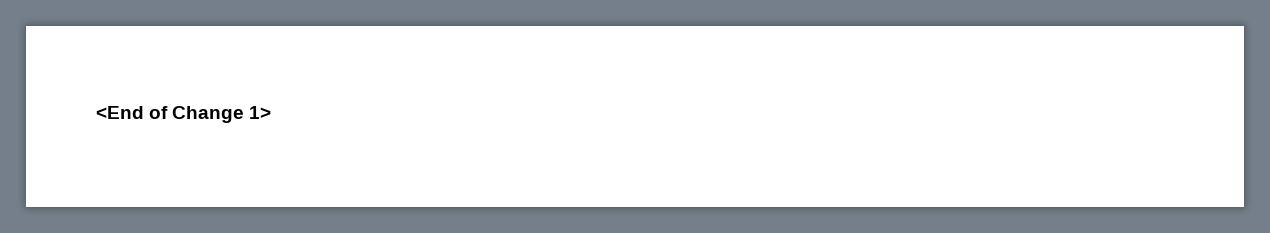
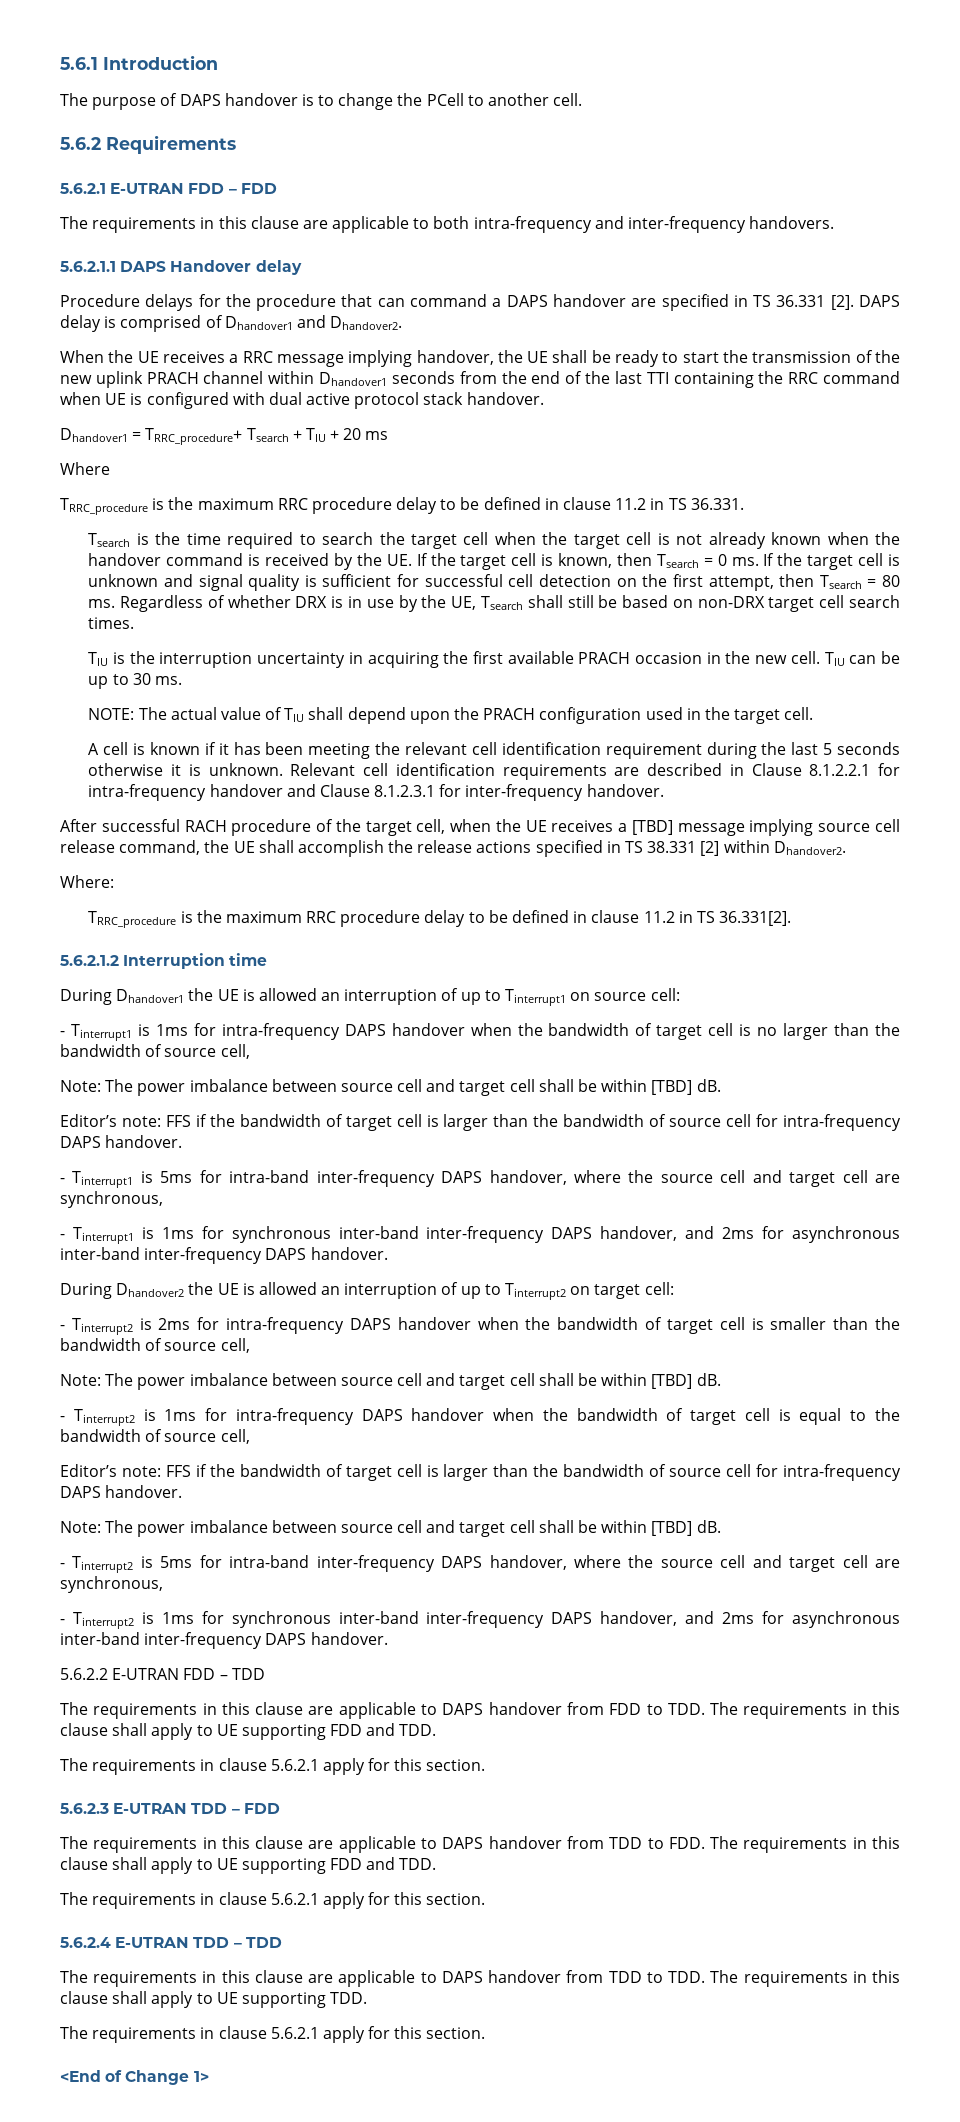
(96, 112) none -> [60,55,218,70] [60,93,583,110] [60,135,236,154] [60,183,277,194] [60,216,835,233] [60,260,302,275] [60,294,900,311] [60,315,403,332] [60,350,900,367] [60,371,901,388] [60,392,544,409] [60,428,389,445] [60,462,110,475] [60,497,744,515] [88,532,901,549] [88,553,901,570] [88,574,901,591] [88,595,901,612] [88,617,135,629] [88,651,900,668] [88,673,182,689] [88,707,814,724] [88,742,901,759] [88,763,901,780] [88,784,664,801] [60,819,900,836] [60,840,846,857] [60,875,114,888] [88,910,792,928] [60,953,268,969] [60,988,680,1006] [60,1023,901,1041] [60,1044,250,1059] [60,1079,721,1096] [60,1114,902,1131] [60,1135,183,1148] [60,1170,900,1188] [60,1191,163,1208] [60,1226,900,1244] [60,1247,388,1264] [60,1282,674,1300] [60,1317,901,1335] [60,1338,250,1353] [60,1373,721,1390] [60,1408,900,1426] [60,1429,250,1444] [60,1464,902,1481] [60,1485,183,1498] [60,1520,721,1537] [60,1555,900,1573] [60,1576,163,1593] [60,1611,900,1629] [60,1632,388,1649] [60,1668,265,1680] [60,1702,900,1719] [60,1723,437,1740] [60,1758,486,1775] [60,1803,280,1814] [60,1836,900,1853] [60,1857,437,1874] [60,1892,486,1909] [60,1937,282,1948] [60,1970,901,1987] [60,1991,368,2008] [60,2026,486,2043] 5.6.1 Introduction // The purpose of DAPS handover is to change the PCell to another cell. // 5.6.2 Requirements // 5.6.2.1 E-UTRAN FDD – FDD // The requirements in this clause are applicable to both intra-frequency and inter-frequency handovers. // 5.6.2.1.1 DAPS Handover delay // Procedure delays for the procedure that can command a DAPS handover are specified in TS 36.331 [2]. DAPS delay is comprised of Dhandover1 and Dhandover2. // When the UE receives a RRC message implying handover, the UE shall be ready to start the transmission of the new uplink PRACH channel within Dhandover1 seconds from the end of the last TTI containing the RRC command when UE is configured with dual active protocol stack handover. // Dhandover1 = TRRC_procedure+ Tsearch + TIU + 20 ms // Where // TRRC_procedure is the maximum RRC procedure delay to be defined in clause 11.2 in TS 36.331. // Tsearch is the time required to search the target cell when the target cell is not already known when the handover command is received by the UE. If the target cell is known, then Tsearch = 0 ms. If the target cell is unknown and signal quality is sufficient for successful cell detection on the first attempt, then Tsearch = 80 ms. Regardless of whether DRX is in use by the UE, Tsearch shall still be based on non-DRX target cell search times. // TIU is the interruption uncertainty in acquiring the first available PRACH occasion in the new cell. TIU can be up to 30 ms. // NOTE: The actual value of TIU shall depend upon the PRACH configuration used in the target cell. // A cell is known if it has been meeting the relevant cell identification requirement during the last 5 seconds otherwise it is unknown. Relevant cell identification requirements are described in Clause 8.1.2.2.1 for intra-frequency handover and Clause 8.1.2.3.1 for inter-frequency handover. // After successful RACH procedure of the target cell, when the UE receives a [TBD] message implying source cell release command, the UE shall accomplish the release actions specified in TS 38.331 [2] within Dhandover2. // Where: // TRRC_procedure is the maximum RRC procedure delay to be defined in clause 11.2 in TS 36.331[2]. // 5.6.2.1.2 Interruption time // During Dhandover1 the UE is allowed an interruption of up to Tinterrupt1 on source cell: // - Tinterrupt1 is 1ms for intra-frequency DAPS handover when the bandwidth of target cell is no larger than the bandwidth of source cell, // Note: The power imbalance between source cell and target cell shall be within [TBD] dB. // Editor’s note: FFS if the bandwidth of target cell is larger than the bandwidth of source cell for intra-frequency DAPS handover. // - Tinterrupt1 is 5ms for intra-band inter-frequency DAPS handover, where the source cell and target cell are synchronous, // - Tinterrupt1 is 1ms for synchronous inter-band inter-frequency DAPS handover, and 2ms for asynchronous inter-band inter-frequency DAPS handover. // During Dhandover2 the UE is allowed an interruption of up to Tinterrupt2 on target cell: // - Tinterrupt2 is 2ms for intra-frequency DAPS handover when the bandwidth of target cell is smaller than the bandwidth of source cell, // Note: The power imbalance between source cell and target cell shall be within [TBD] dB. // - Tinterrupt2 is 1ms for intra-frequency DAPS handover when the bandwidth of target cell is equal to the bandwidth of source cell, // Editor’s note: FFS if the bandwidth of target cell is larger than the bandwidth of source cell for intra-frequency DAPS handover. // Note: The power imbalance between source cell and target cell shall be within [TBD] dB. // - Tinterrupt2 is 5ms for intra-band inter-frequency DAPS handover, where the source cell and target cell are synchronous, // - Tinterrupt2 is 1ms for synchronous inter-band inter-frequency DAPS handover, and 2ms for asynchronous inter-band inter-frequency DAPS handover. // 5.6.2.2 E-UTRAN FDD – TDD // The requirements in this clause are applicable to DAPS handover from FDD to TDD. The requirements in this clause shall apply to UE supporting FDD and TDD. // The requirements in clause 5.6.2.1 apply for this section. // 5.6.2.3 E-UTRAN TDD – FDD // The requirements in this clause are applicable to DAPS handover from TDD to FDD. The requirements in this clause shall apply to UE supporting FDD and TDD. // The requirements in clause 5.6.2.1 apply for this section. // 5.6.2.4 E-UTRAN TDD – TDD // The requirements in this clause are applicable to DAPS handover from TDD to TDD. The requirements in this clause shall apply to UE supporting TDD. // The requirements in clause 5.6.2.1 apply for this section. //

